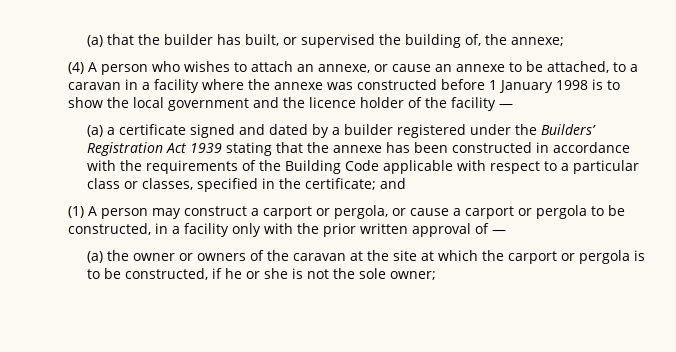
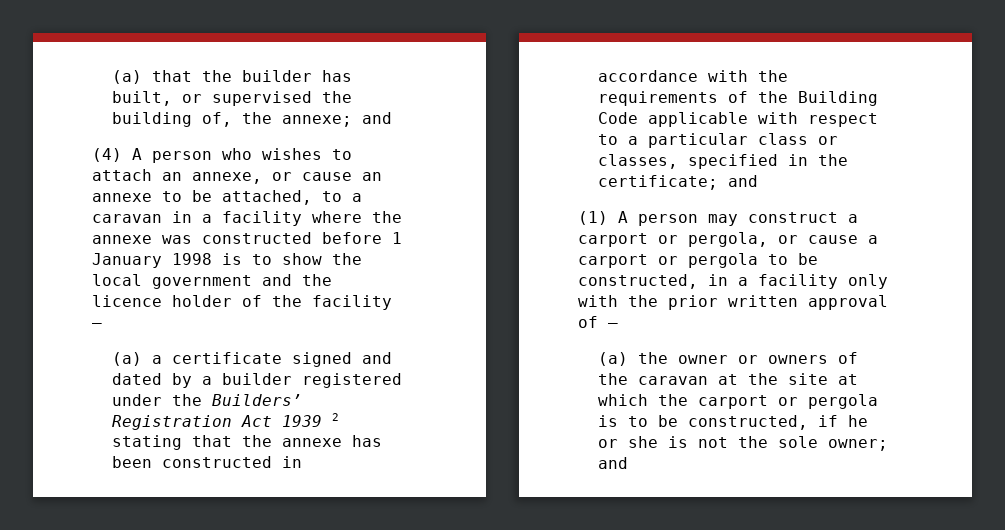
(564, 41) none -> [362,112,393,124] and
(222, 148) none -> [332,413,340,421] 2
(436, 275) none -> [598,457,629,469] and

